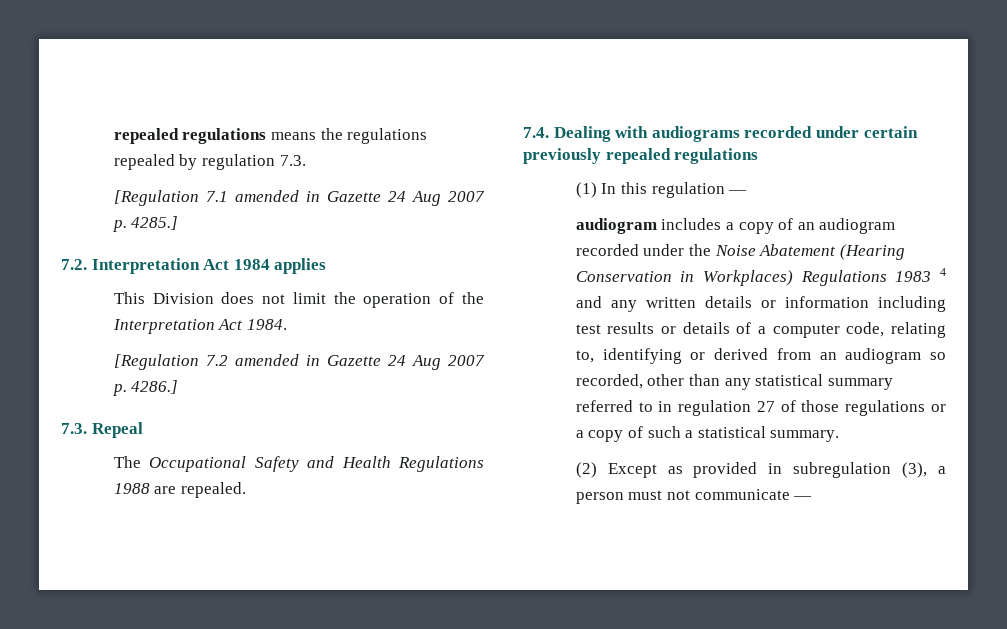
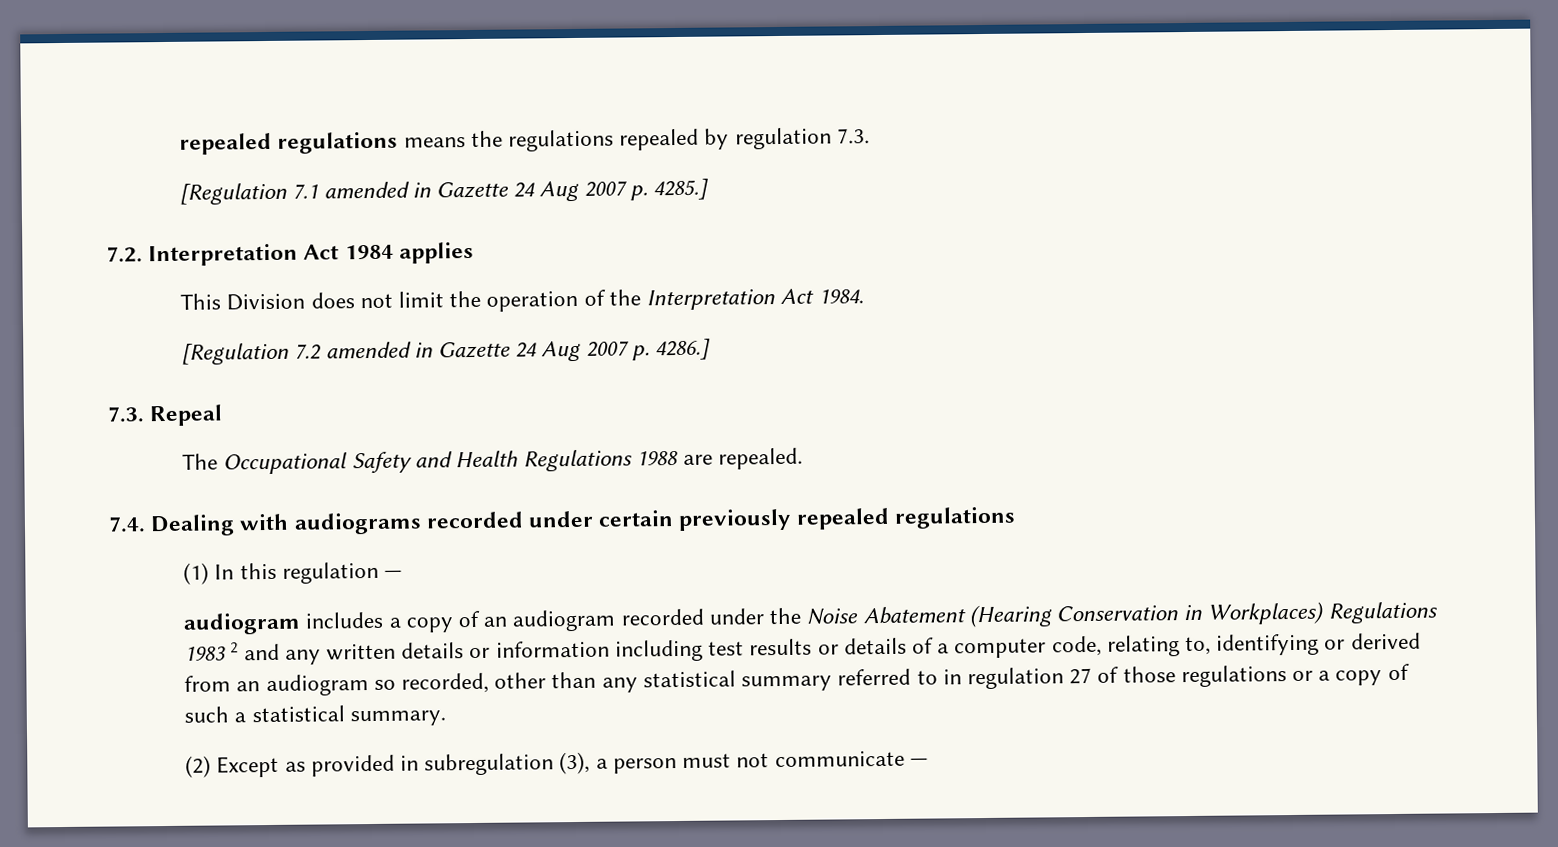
[940,268,946,276] 4 -> [230,642,239,654] 2

